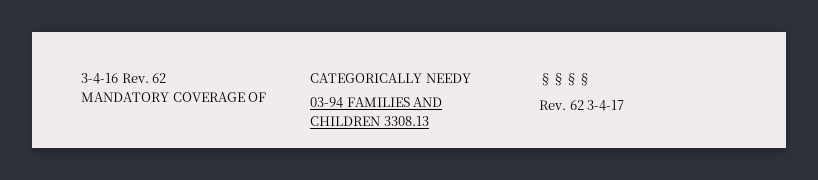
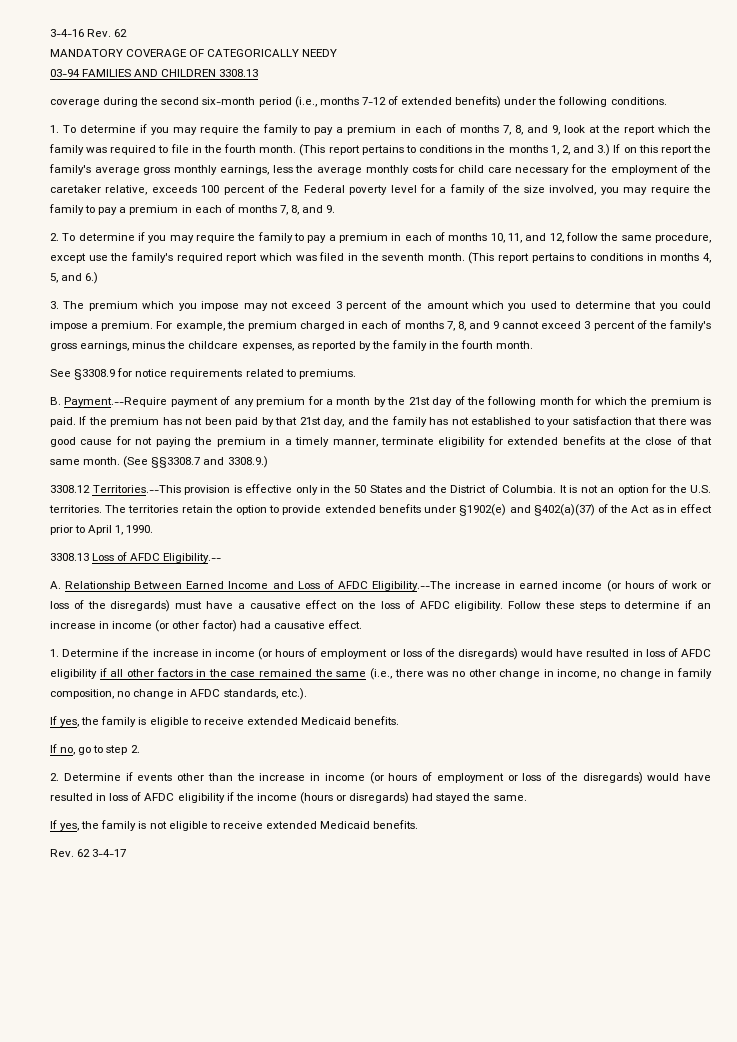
[539,73,591,86] §§§§ -> [50,96,667,108] [50,124,712,135] [49,144,711,156] [49,164,711,175] [50,184,711,195] [49,204,336,215] [50,232,711,243] [50,252,711,264] [50,272,99,284] [50,300,712,311] [50,320,711,331] [50,340,534,351] [50,368,356,380] [50,396,712,407] [50,416,711,427] [50,436,713,447] [50,456,268,468] [50,484,711,495] [49,504,713,516] [50,525,154,535] [50,552,222,563] [50,580,711,592] [50,600,711,612] [50,620,362,632] [50,648,711,660] [50,668,712,680] [50,688,307,700] [50,716,400,727] [50,744,140,755] [50,772,711,784] [50,792,527,804] [50,820,419,831] coverage during the second six-month period (i.e., months 7-12 of extended benefits) under the following conditions. // 1. To determine if you may require the family to pay a premium in each of months 7, 8, and 9, look at the report which the family was required to file in the fourth month. (This report pertains to conditions in the months 1, 2, and 3.) If on this report the family's average gross monthly earnings, less the average monthly costs for child care necessary for the employment of the caretaker relative, exceeds 100 percent of the Federal poverty level for a family of the size involved, you may require the family to pay a premium in each of months 7, 8, and 9. // 2. To determine if you may require the family to pay a premium in each of months 10, 11, and 12, follow the same procedure, except use the family's required report which was filed in the seventh month. (This report pertains to conditions in months 4, 5, and 6.) // 3. The premium which you impose may not exceed 3 percent of the amount which you used to determine that you could impose a premium. For example, the premium charged in each of months 7, 8, and 9 cannot exceed 3 percent of the family's gross earnings, minus the childcare expenses, as reported by the family in the fourth month. // See §3308.9 for notice requirements related to premiums. // B. Payment.--Require payment of any premium for a month by the 21st day of the following month for which the premium is paid. If the premium has not been paid by that 21st day, and the family has not established to your satisfaction that there was good cause for not paying the premium in a timely manner, terminate eligibility for extended benefits at the close of that same month. (See §§3308.7 and 3308.9.) // 3308.12 Territories.--This provision is effective only in the 50 States and the District of Columbia. It is not an option for the U.S. territories. The territories retain the option to provide extended benefits under §1902(e) and §402(a)(37) of the Act as in effect prior to April 1, 1990. // 3308.13 Loss of AFDC Eligibility.-- // A. Relationship Between Earned Income and Loss of AFDC Eligibility.--The increase in earned income (or hours of work or loss of the disregards) must have a causative effect on the loss of AFDC eligibility. Follow these steps to determine if an increase in income (or other factor) had a causative effect. // 1. Determine if the increase in income (or hours of employment or loss of the disregards) would have resulted in loss of AFDC eligibility if all other factors in the case remained the same (i.e., there was no other change in income, no change in family composition, no change in AFDC standards, etc.). // If yes, the family is eligible to receive extended Medicaid benefits. // If no, go to step 2. // 2. Determine if events other than the increase in income (or hours of employment or loss of the disregards) would have resulted in loss of AFDC eligibility if the income (hours or disregards) had stayed the same. // If yes, the family is not eligible to receive extended Medicaid benefits.

